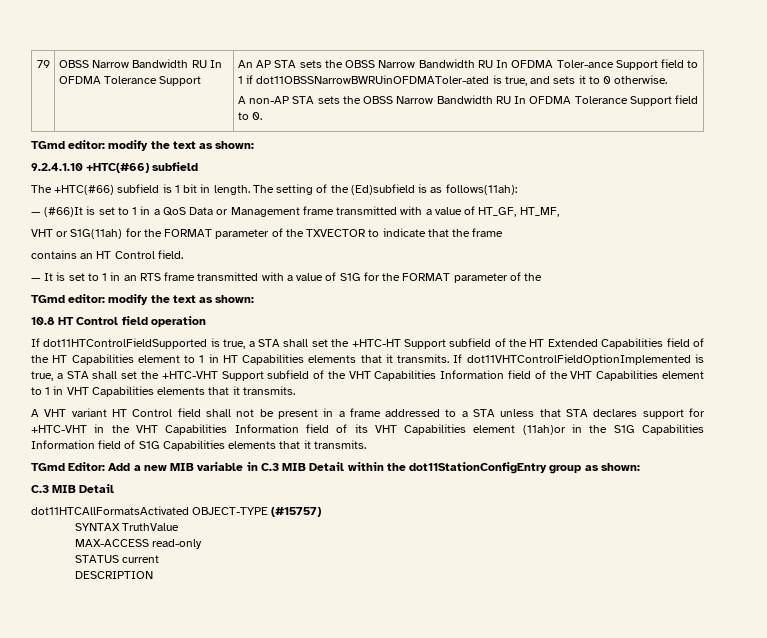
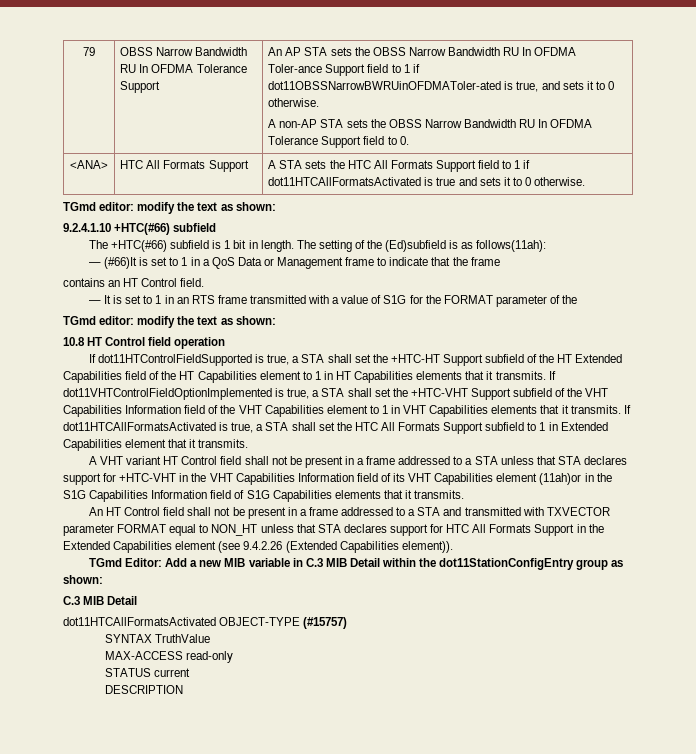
(263, 116) none -> [70,160,108,169] [120,160,249,172] [268,160,531,172] [268,177,586,186] // <ANA> | HTC All Formats Support | A STA sets the HTC All Formats Support field to 1 if dot11HTCAllFormatsActivated is true and sets it to 0 otherwise.
[336,206,559,217] [31,228,367,239] transmitted with a value of HT_GF, HT_MF, // VHT or S1G(11ah) for the FORMAT parameter of the TXVECTOR -> (375, 261) none
(295, 390) none -> [623,405,631,414] [63,422,608,434] [63,439,249,451] If dot11HTCAllFormatsActivated is true, a STA shall set the HTC All Formats Support subfield to 1 in Extended Capabilities element that it transmits.
(366, 444) none -> [88,507,610,519] [63,524,604,536] [63,541,453,553] // An HT Control field shall not be present in a frame addressed to a STA and transmitted with TXVECTOR parameter FORMAT equal to NON_HT unless that STA declares support for HTC All Formats Support in the Extended Capabilities element (see 9.4.2.26 (Extended Capabilities element)).

